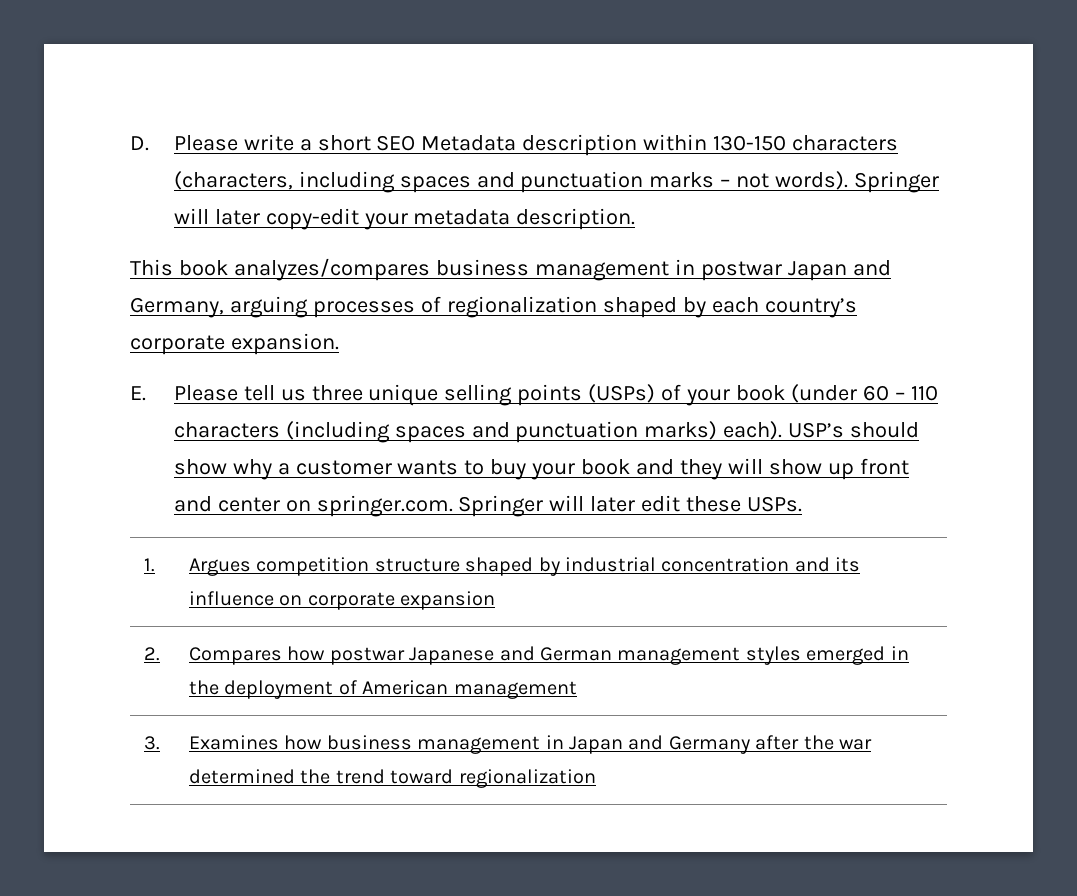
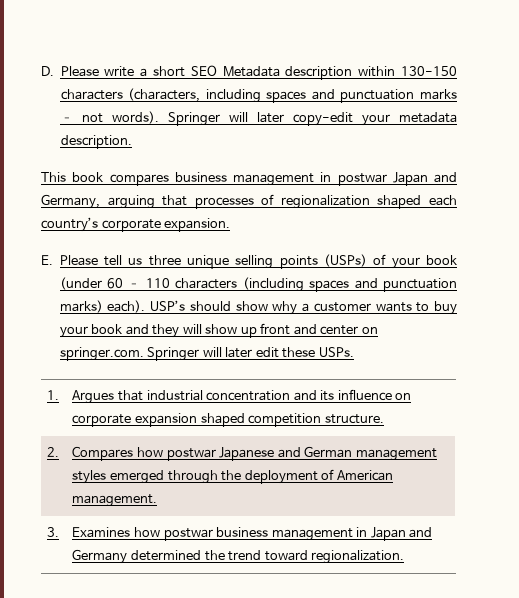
[233,258,430,281] analyzes/compares -> [109,174,169,186] compares
(308, 307) none -> [162,195,188,206] that
[682,297,706,318] by -> (422, 202) none
[256,557,560,576] competition structure shaped by -> [118,390,144,401] that
(496, 600) none -> [200,413,384,427] shaped competition structure.
[890,646,909,660] in -> [167,470,218,484] through
[453,681,577,699] management -> [72,494,158,507] management.
(323, 742) none -> [163,528,213,541] postwar
[755,735,873,750] after the war -> (128, 556) none
[458,769,596,788] regionalization -> [311,550,405,564] regionalization.

